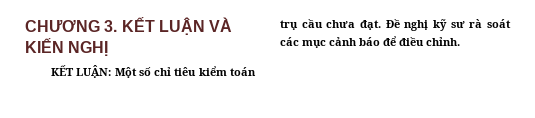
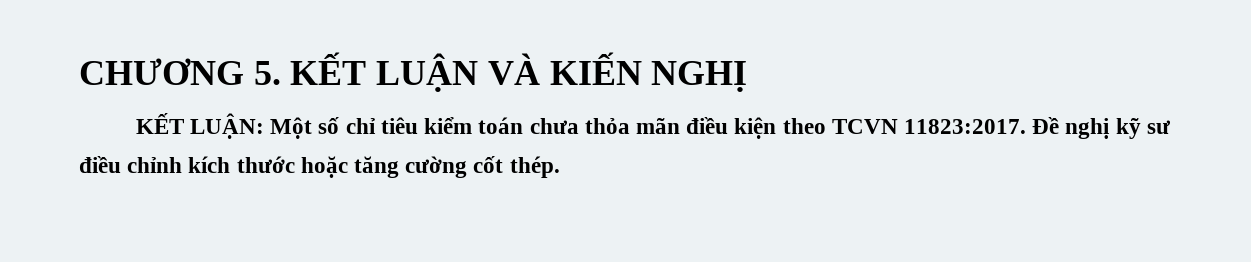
[104,20,118,32] 3. -> [253,61,281,85] 5.
[280,19,511,31] [280,36,460,48] trụ cầu chưa đạt. Đề nghị kỹ sư rà soát các mục cảnh báo để điều chỉnh. -> [529,117,1171,139] [79,156,560,178] chưa thỏa mãn điều kiện theo TCVN 11823:2017. Đề nghị kỹ sư điều chỉnh kích thước hoặc tăng cường cốt thép.

